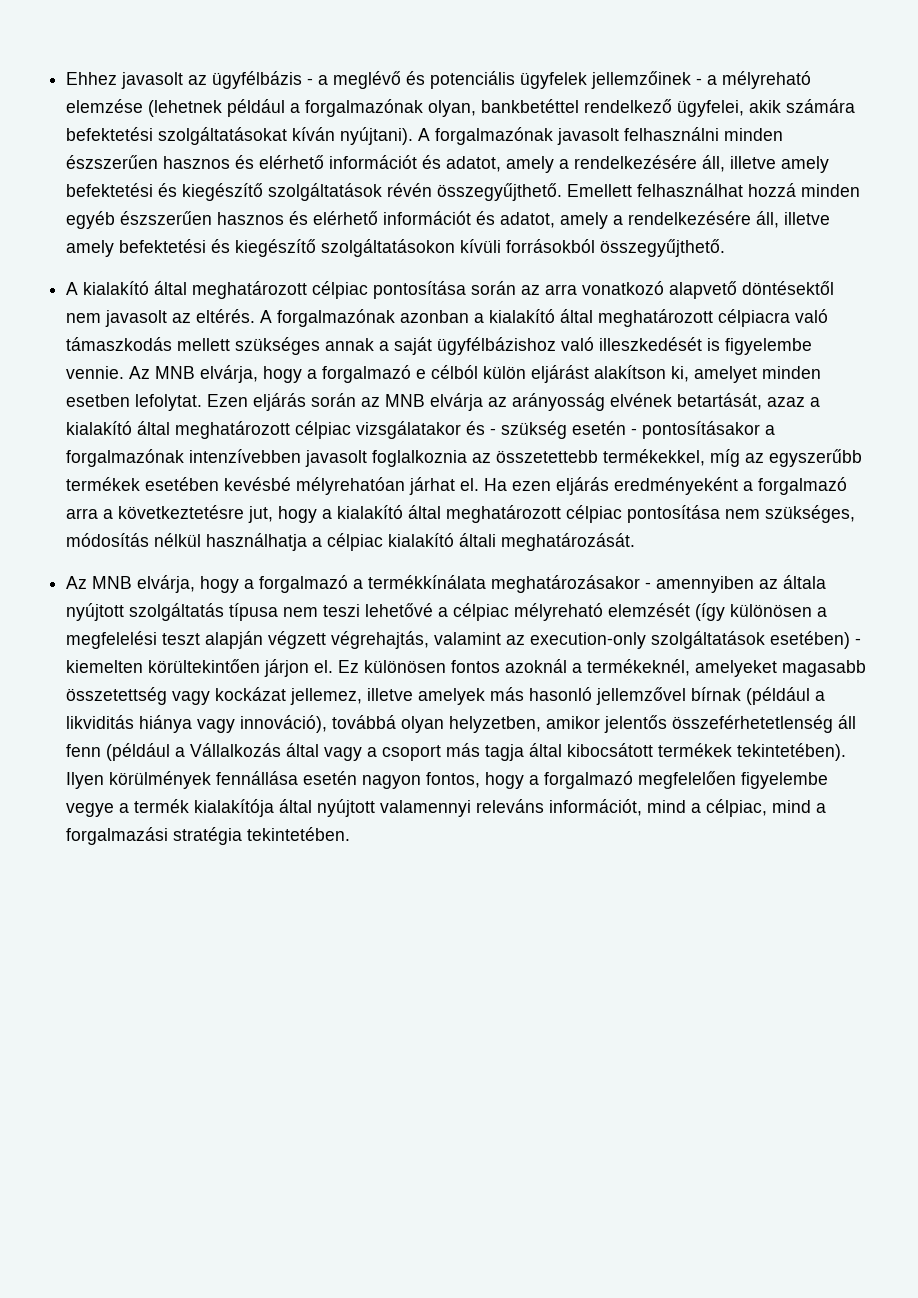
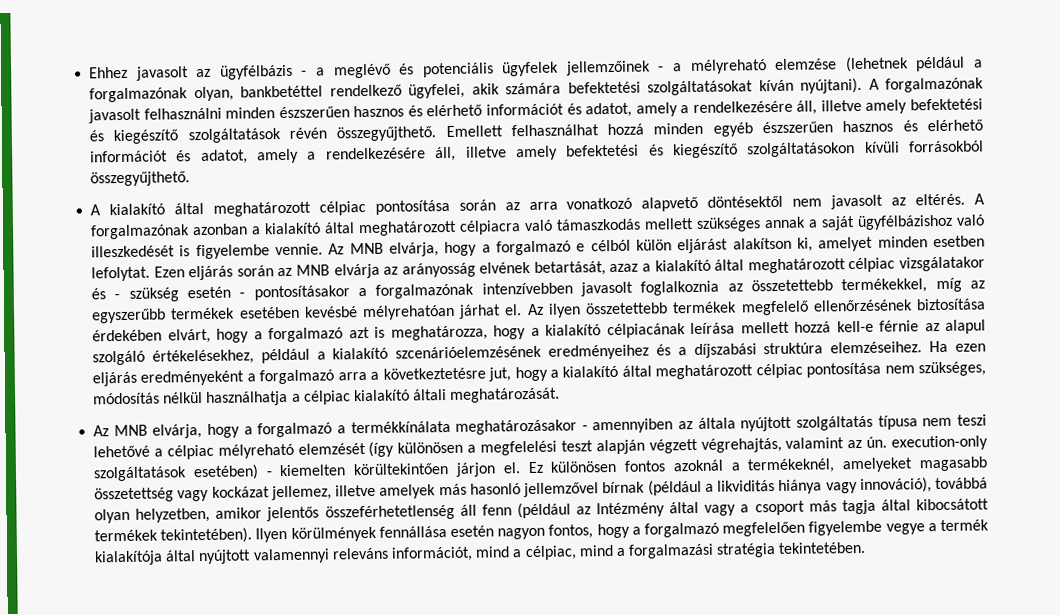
(480, 484) none -> [526,298,986,318] [92,319,987,344] [92,341,923,366] Az ilyen összetettebb termékek megfelelő ellenőrzésének biztosítása érdekében elvárt, hogy a forgalmazó azt is meghatározza, hogy a kialakító célpiacának leírása mellett hozzá kell-e férnie az alapul szolgáló értékelésekhez, például a kialakító szcenárióelemzésének eredményeihez és a díjszabási struktúra elemzéseihez.
(526, 640) none -> [866,436,888,448] ún.
[175,743,282,757] a Vállalkozás -> [575,502,666,518] az Intézmény

